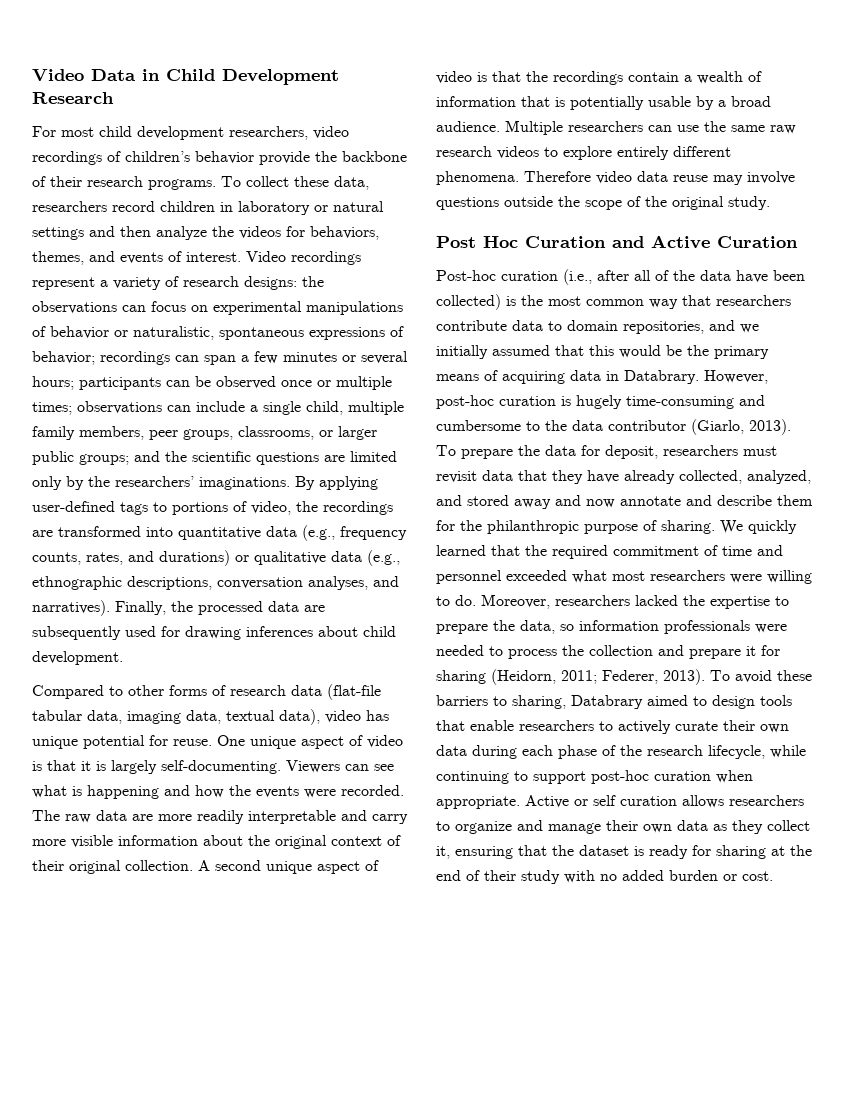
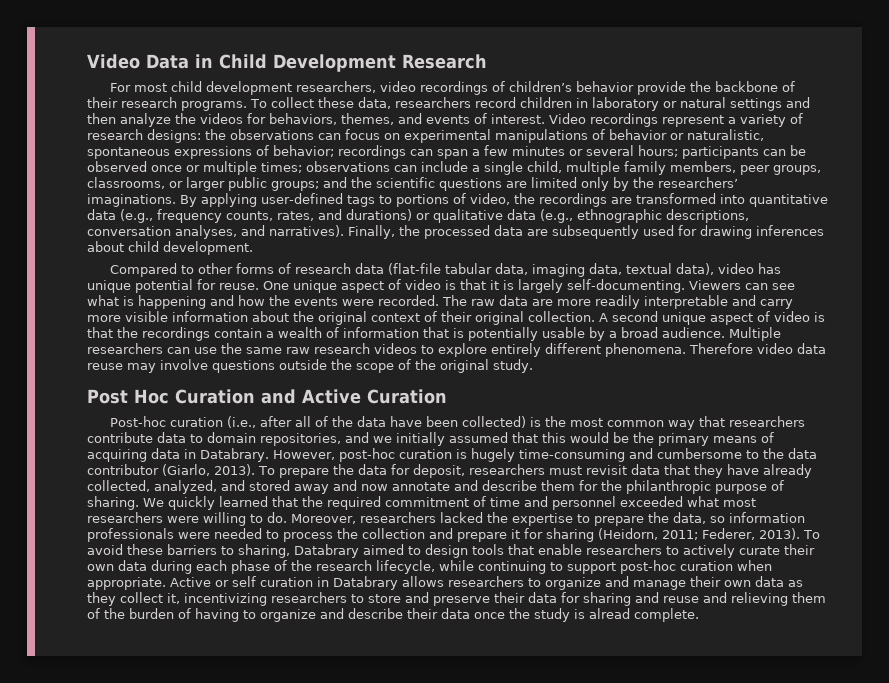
(677, 801) none -> [317,576,398,590] in Databrary
[455,845,812,859] [436,870,773,884] ensuring that the dataset is ready for sharing at the end of their study with no added burden or cost. -> [184,592,826,606] [87,608,699,622] incentivizing researchers to store and preserve their data for sharing and reuse and relieving them of the burden of having to organize and describe their data once the study is alread complete.

